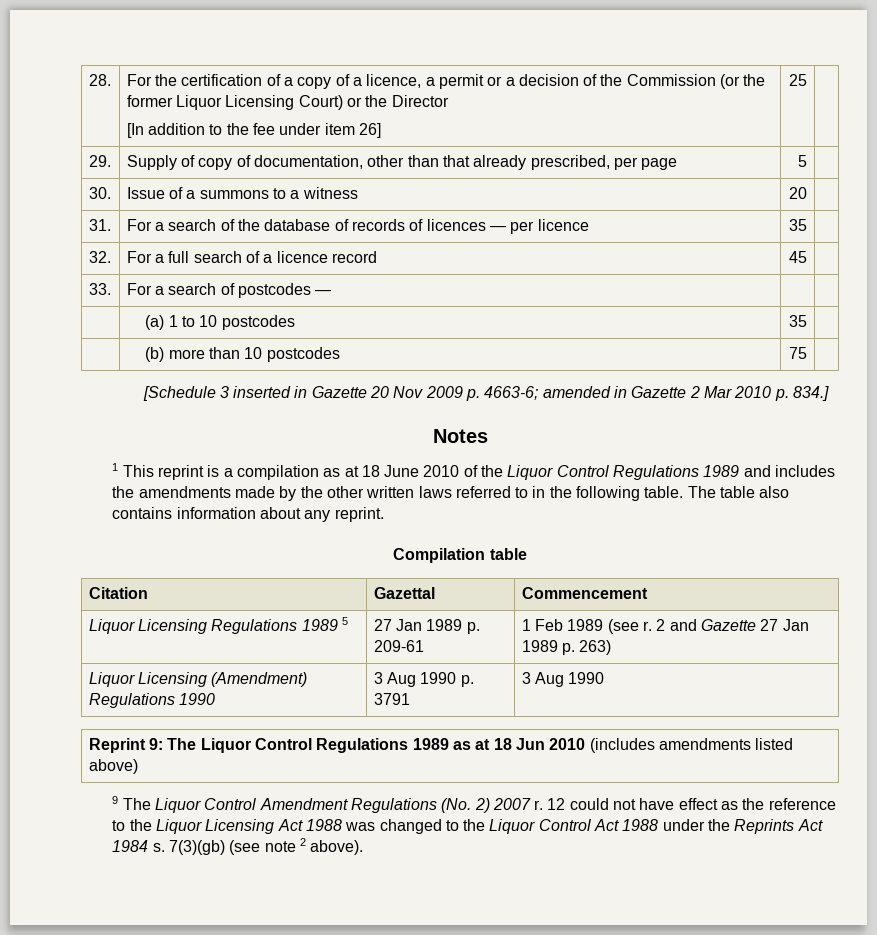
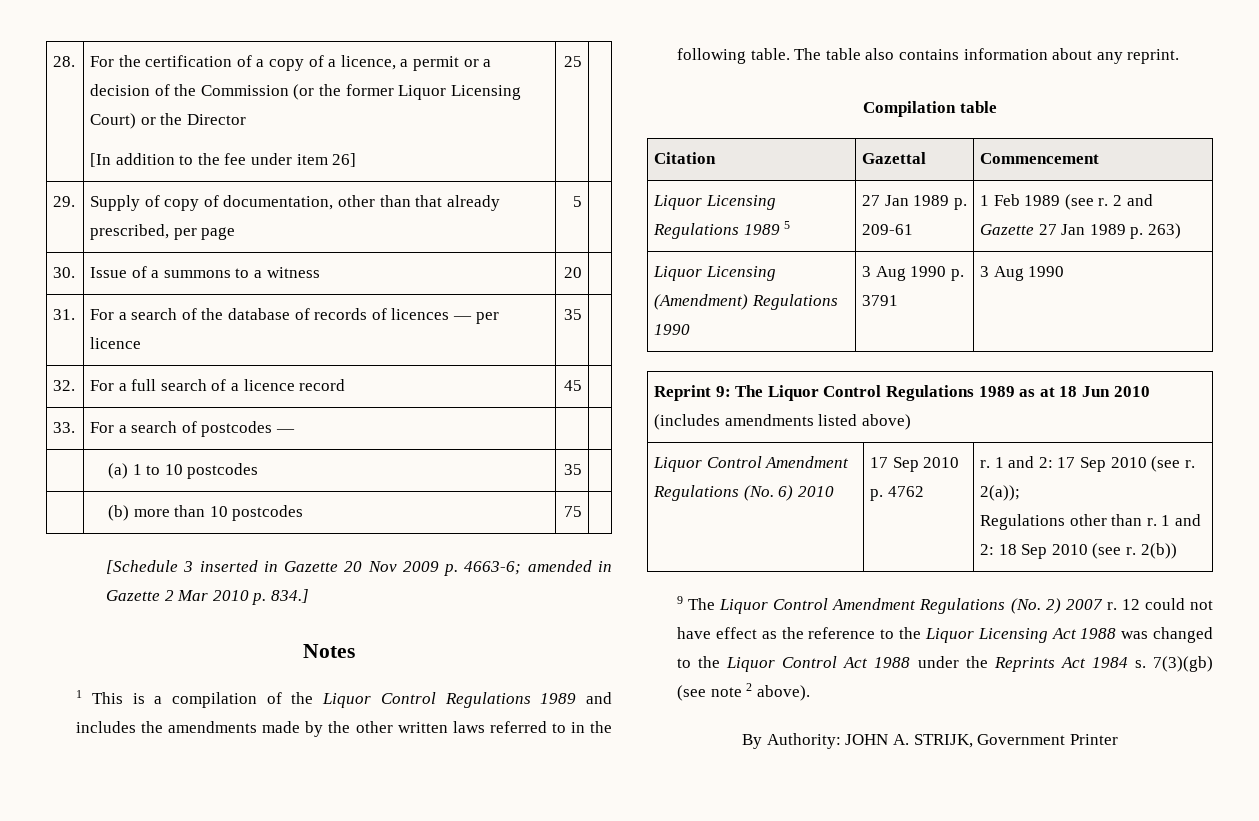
[157,465,204,480] reprint -> (123, 698) none
[323,465,460,477] as at 18 June 2010 -> (257, 700) none
(138, 766) none -> [653,456,850,472] [653,485,834,501] [870,457,960,472] [870,486,924,501] [980,456,1195,472] [980,485,1021,501] [980,514,1202,530] [980,543,1177,559] // Liquor Control Amendment Regulations (No. 6) 2010 | 17 Sep 2010 p. 4762 | r. 1 and 2: 17 Sep 2010 (see r. 2(a)); // Regulations other than r. 1 and 2: 18 Sep 2010 (see r. 2(b))
(364, 847) none -> [742,733,1118,749] // By Authority: JOHN A. STRIJK, Government Printer

